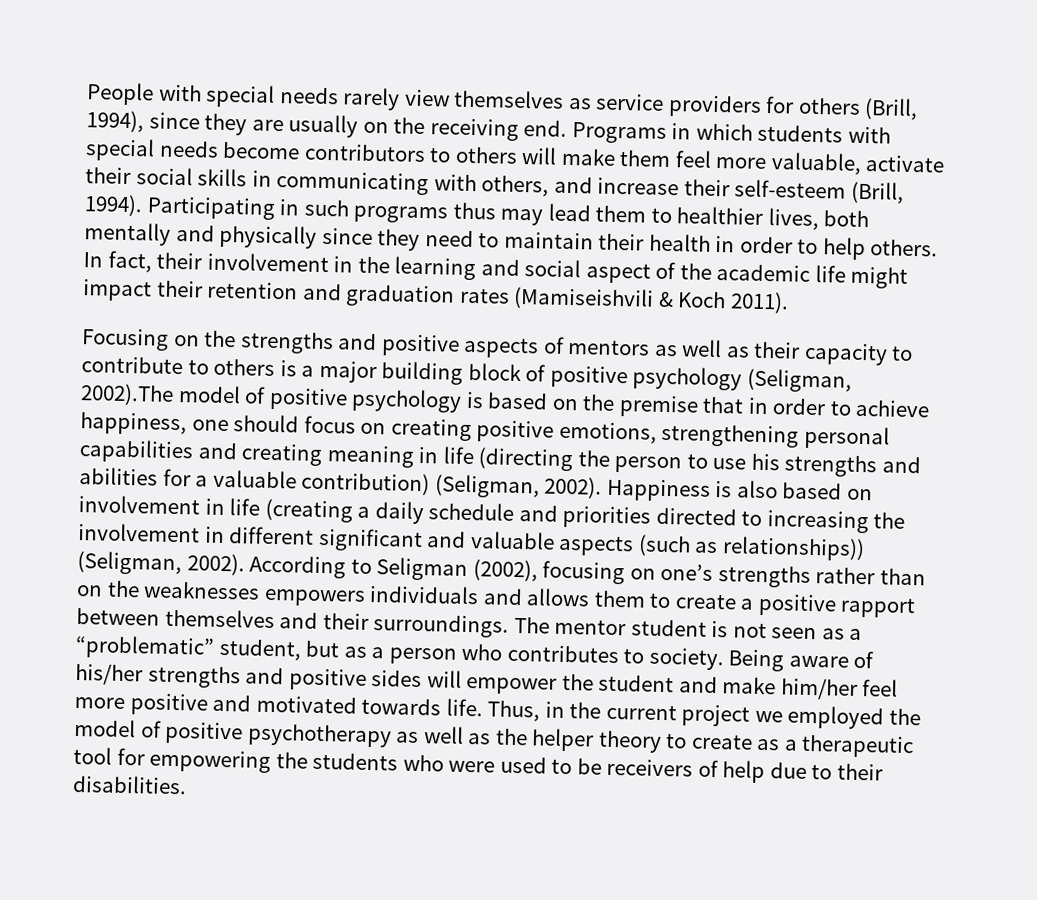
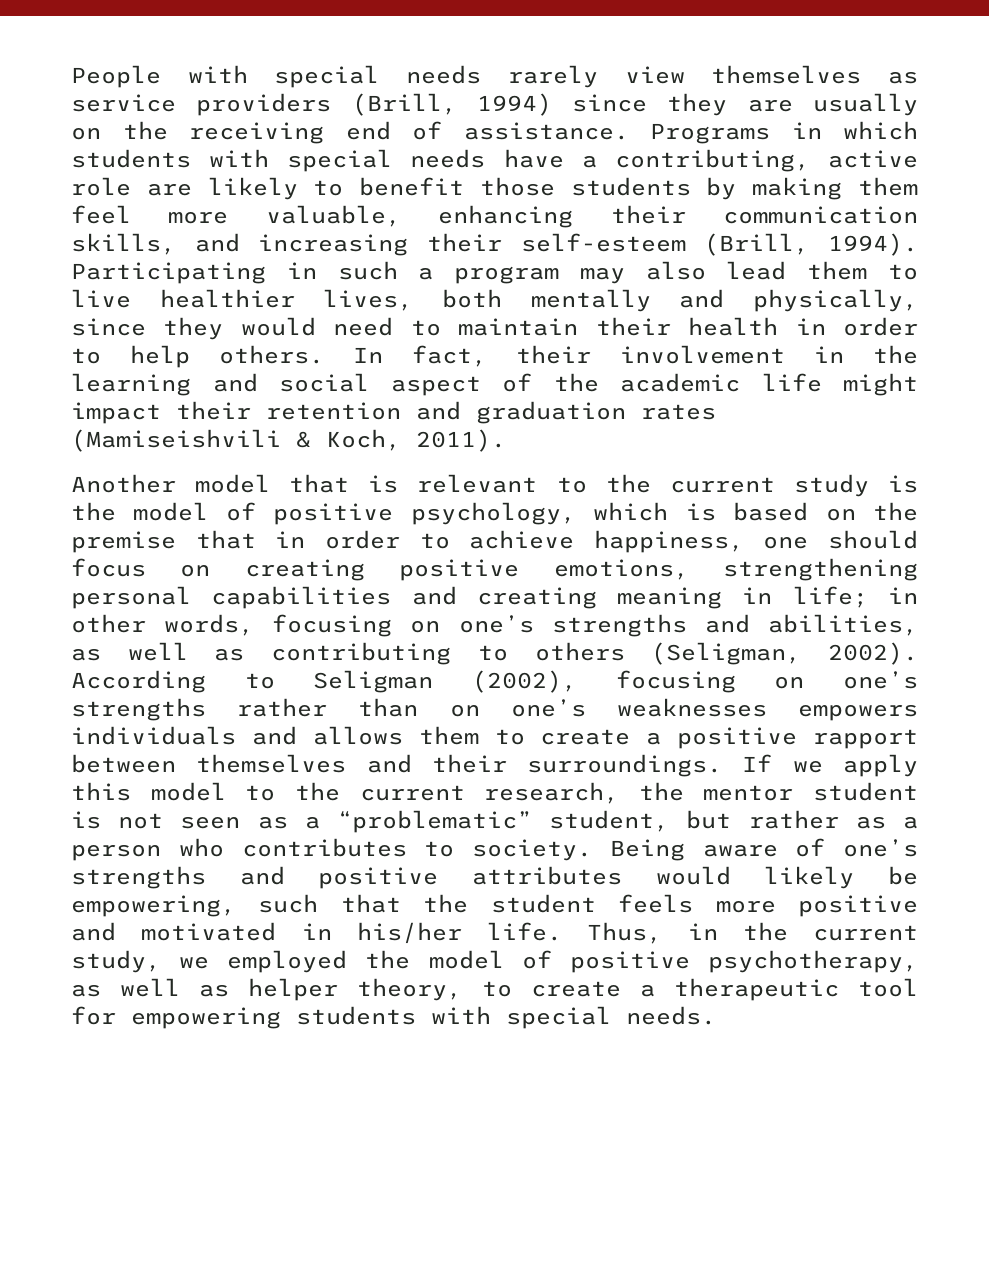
[765,95,919,121] [86,110,144,133] for others (Brill, 1994), -> [351,93,552,116] (Brill, 1994)
[523,120,568,137] end. -> [345,121,629,140] end of assistance.
[222,141,946,175] [85,167,680,197] become contributors to others will make them feel more valuable, activate their social skills in communicating with others, and increase -> [503,149,918,172] [71,177,919,200] [71,205,918,228] [71,233,409,256] have a contributing, active role are likely to benefit those students by making them feel more valuable, enhancing their communication skills, and increasing
[353,202,544,226] programs thus may -> [418,261,706,284] a program may also
(672, 215) none -> [71,289,131,308] live
[219,224,421,251] physically since they -> [753,289,918,312] [71,317,316,340] physically, since they would
[677,291,727,309] Koch -> [326,429,401,451] Koch,
[81,328,914,366] [81,356,852,393] [80,383,463,413] Focusing on the strengths and positive aspects of mentors as well as their capacity to contribute to others is a major building block of positive psychology (Seligman, 2002).The model of positive psychology -> [71,474,918,497] [71,502,669,525] Another model that is relevant to the current study is the model of positive psychology, which
[442,446,921,478] [79,467,873,502] [78,495,906,534] [78,523,865,562] life (directing the person to use his strengths and abilities for a valuable contribution) (Seligman, 2002). Happiness is also based on involvement in life (creating a daily schedule and priorities directed to increasing the involvement in different significant and valuable aspects (such as relationships)) -> [792,586,919,608] [71,614,918,637] [71,642,625,665] life; in other words, focusing on one’s strengths and abilities, as well as contributing to others
[106,580,140,598] the -> [510,699,586,717] one’s
[513,616,550,634] The -> [742,754,919,777] [71,782,684,804] If we apply this model to the current research, the
(341, 649) none -> [748,810,839,829] rather
[75,663,899,700] his/her strengths and positive sides will empower the student and make him/her feel -> [843,839,918,857] [71,866,918,889] [71,894,694,917] one’s strengths and positive attributes would likely be empowering, such that the student feels
[361,697,442,716] towards -> [301,922,462,944] in his/her
[681,704,751,727] project -> [71,950,161,973] study,
[246,723,781,753] psychotherapy as well as the helper theory to create as -> [708,950,918,973] [71,978,621,1001] psychotherapy, as well as helper theory, to create
[275,752,884,784] [72,774,187,795] the students who were used to be receivers of help due to their disabilities. -> [296,1006,716,1029] students with special needs.

